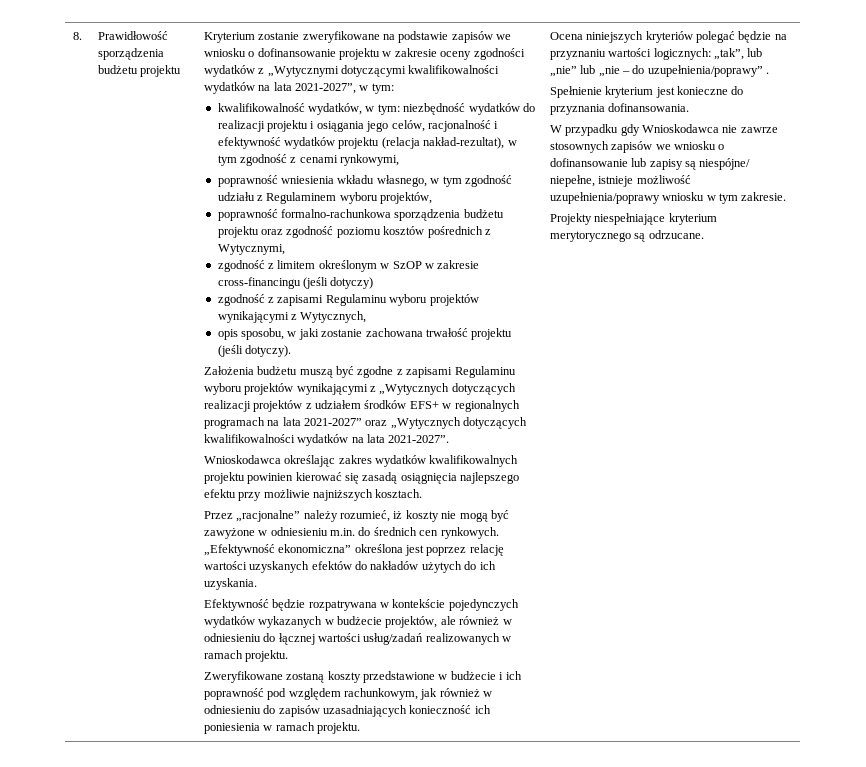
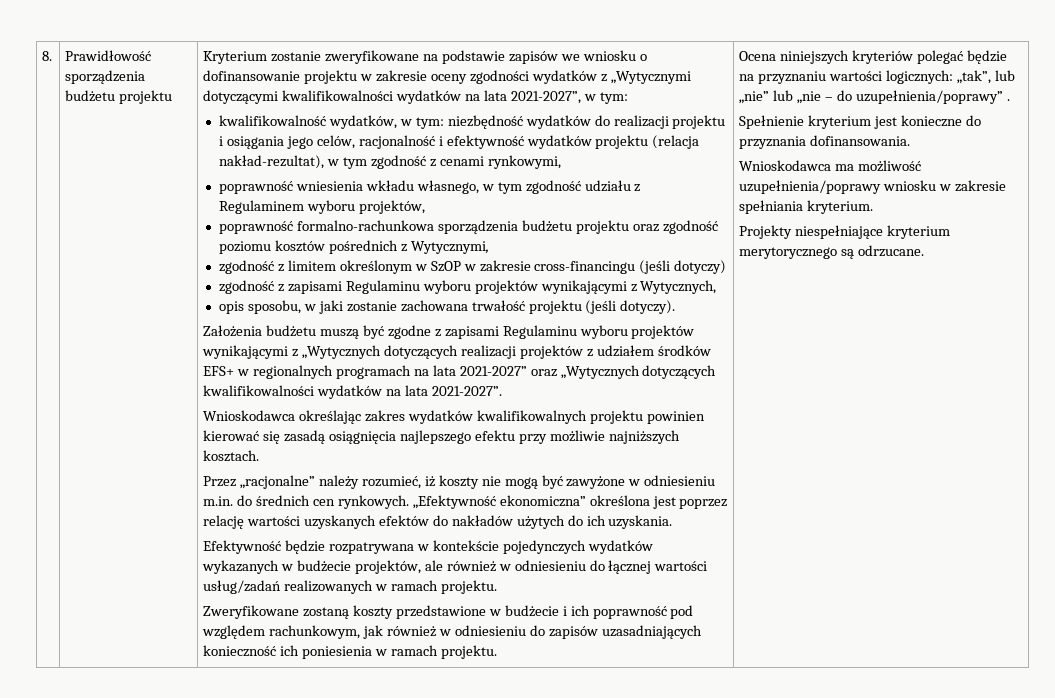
[549,124,778,136] [549,141,725,153] [549,158,751,170] [549,175,634,187] W przypadku gdy Wnioskodawca nie zawrze stosownych zapisów we wniosku o dofinansowanie lub zapisy są niespójne/ niepełne, istnieje -> [739,160,855,171] Wnioskodawca ma
[719,192,787,204] tym zakresie. -> [954,180,1006,192] [739,200,874,214] zakresie spełniania kryterium.

